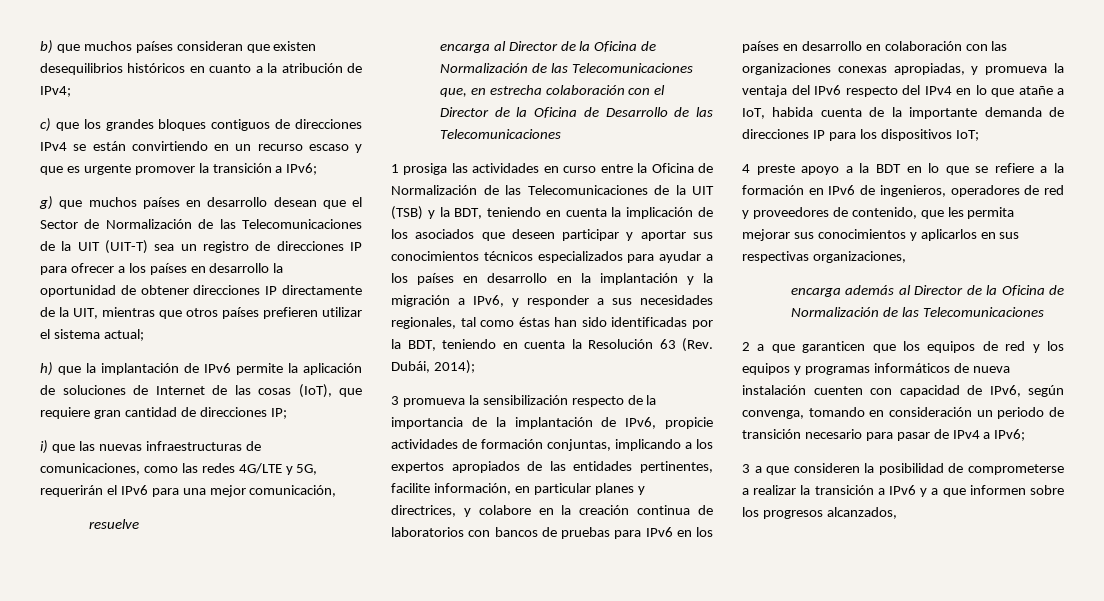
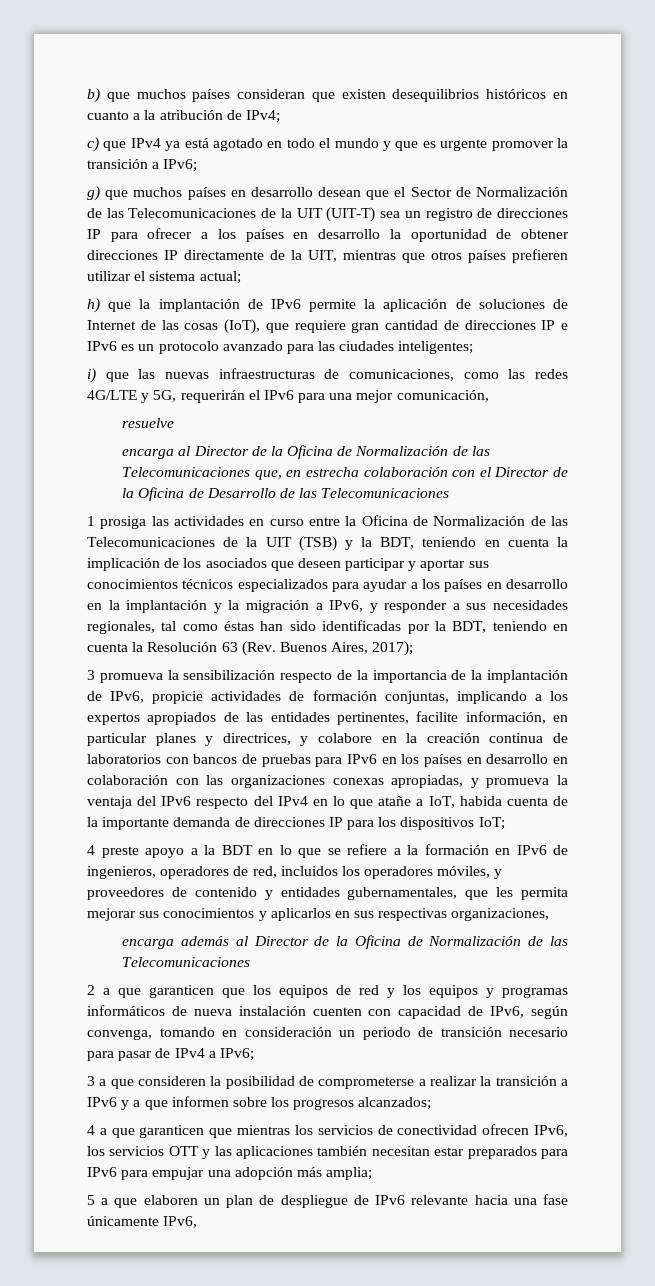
[83,119,362,131] [40,141,349,151] los grandes bloques contiguos de direcciones IPv4 se están convirtiendo en un recurso escaso -> [130,138,379,151] IPv4 ya está agotado en todo el mundo
[270,408,287,419] IP; -> [541,320,568,330] [87,341,474,354] IP e IPv6 es un protocolo avanzado para las ciudades inteligentes;
[391,360,475,374] Dubái, 2014); -> [279,641,414,656] Buenos Aires, 2017);
[1044,185,1064,195] [742,207,917,219] red y proveedores de contenido, -> [252,866,503,879] [87,887,458,900] red, incluidos los operadores móviles, y proveedores de contenido y entidades gubernamentales,
[826,507,897,519] alcanzados, -> [358,1097,432,1110] [87,1124,568,1138] [87,1146,568,1159] [87,1167,373,1180] [87,1194,568,1208] [87,1216,198,1228] alcanzados; // 4 a que garanticen que mientras los servicios de conectividad ofrecen IPv6, los servicios OTT y las aplicaciones también necesitan estar preparados para IPv6 para empujar una adopción más amplia; // 5 a que elaboren un plan de despliegue de IPv6 relevante hacia una fase únicamente IPv6,

